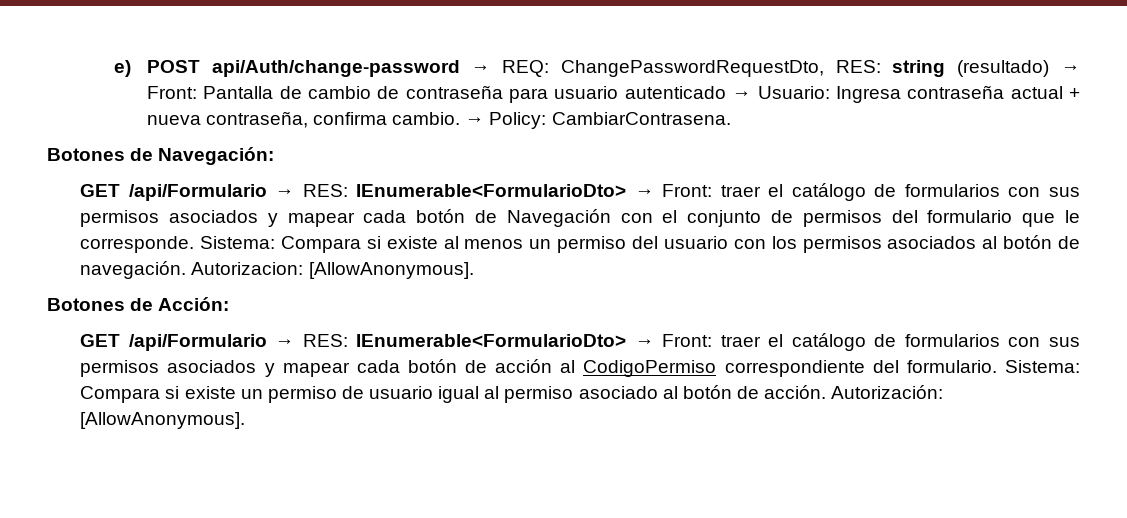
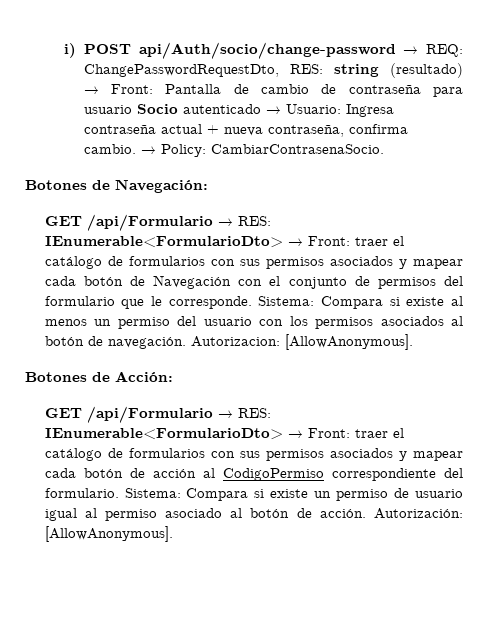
[113,60,460,77] e) POST api/Auth/change-password -> [64,42,396,59] i) POST api/Auth/socio/change-password
(619, 92) none -> [136,104,178,114] Socio
[551,112,731,125] CambiarContrasena. -> [210,144,384,154] CambiarContrasenaSocio.

